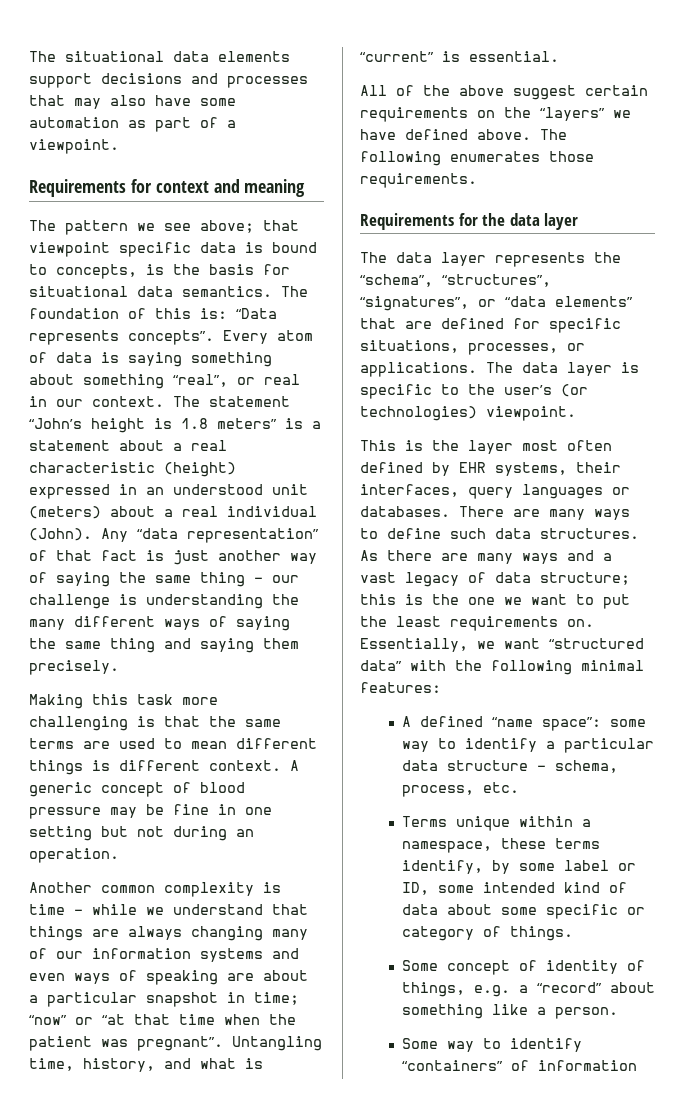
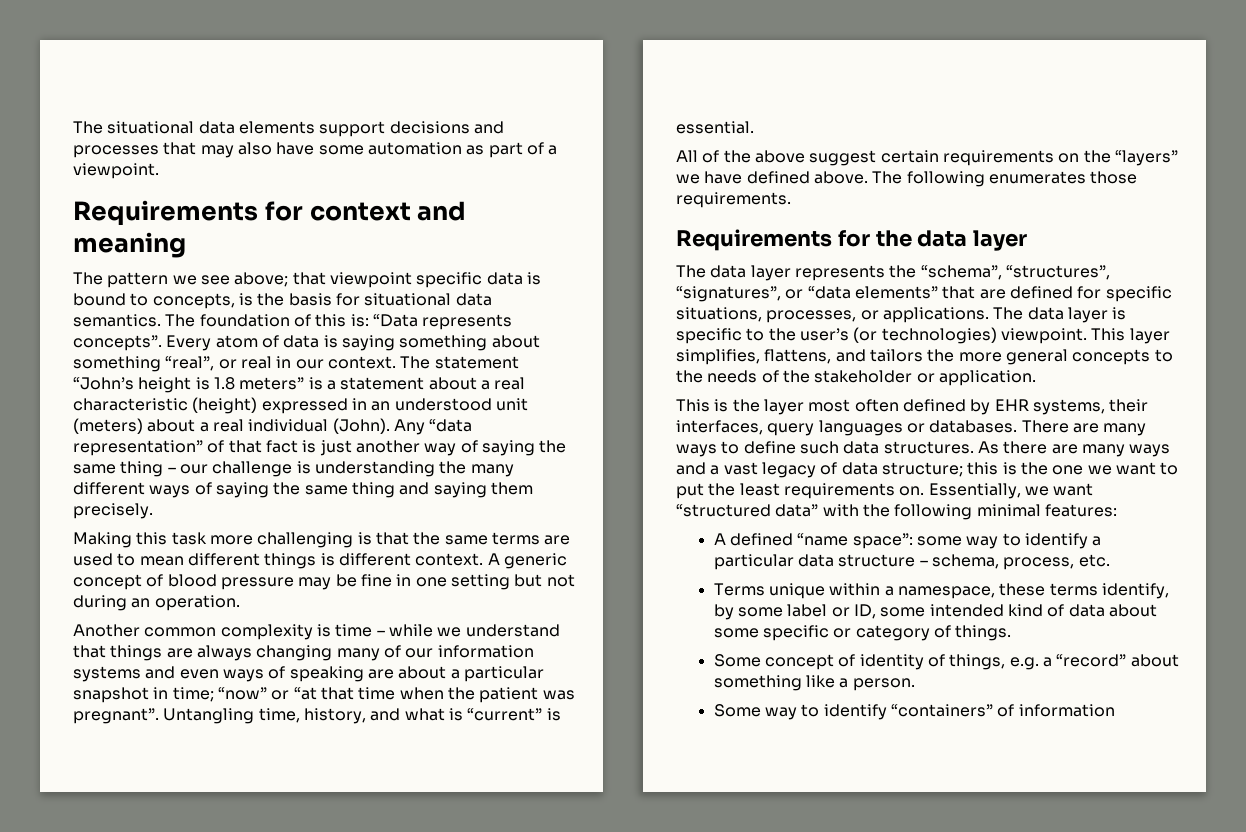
(576, 413) none -> [1091,328,1170,344] [676,349,1173,365] [676,370,1036,386] This layer simplifies, flattens, and tailors the more general concepts to the needs of the stakeholder or application.

